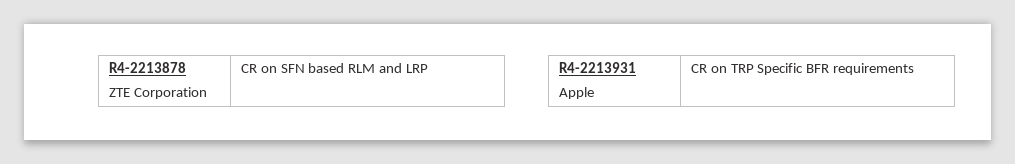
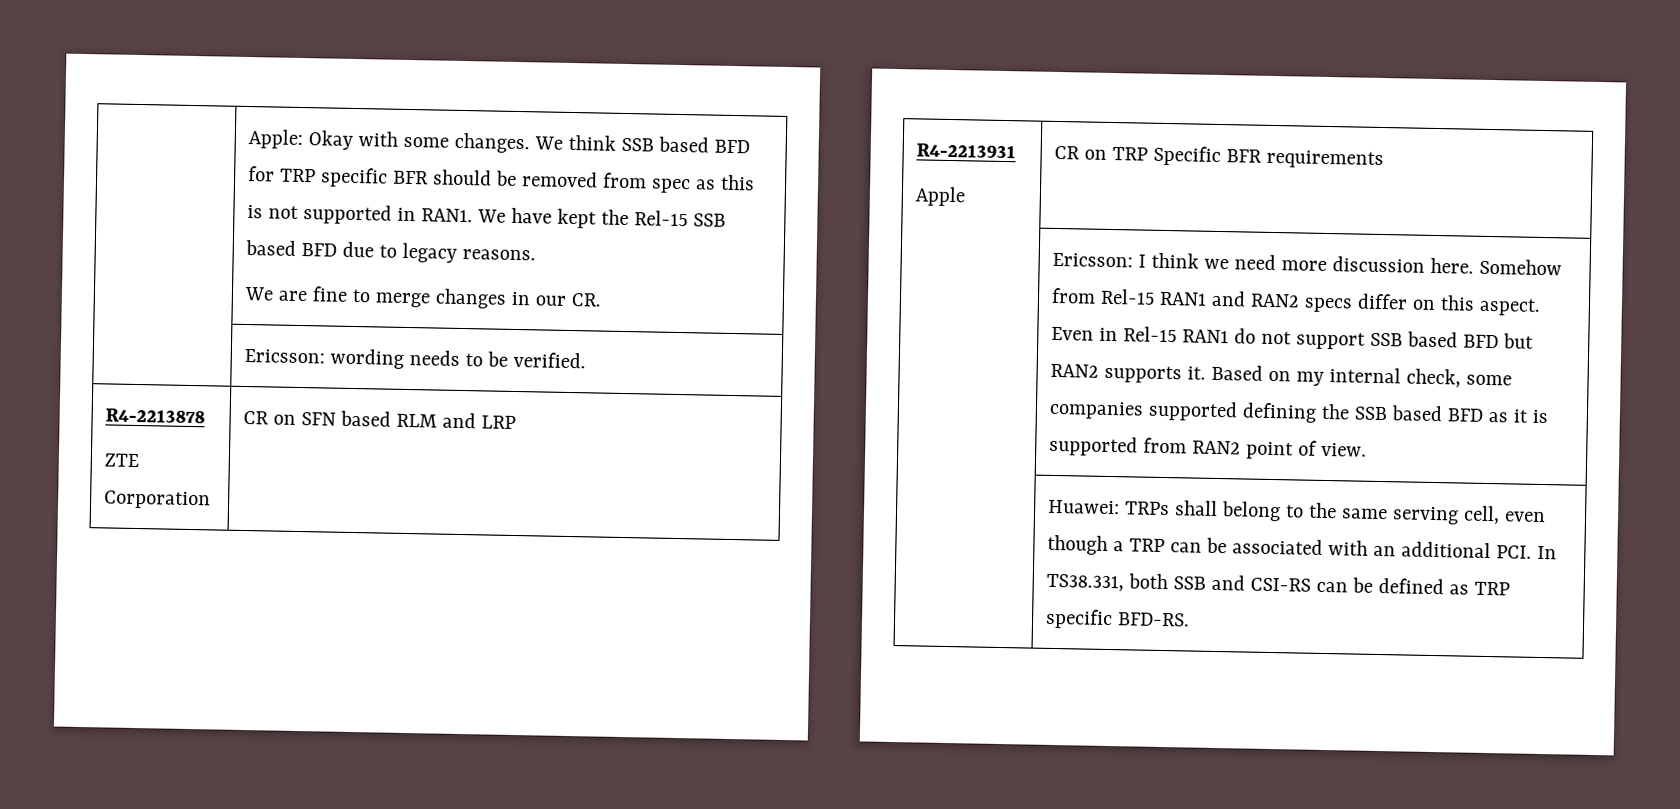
(108, 67) none -> [248,129,750,154] [248,166,755,194] [247,204,726,229] [245,239,536,263] [244,286,602,309] [244,348,586,369] | Apple: Okay with some changes. We think SSB based BFD for TRP specific BFR should be removed from spec as this is not supported in RAN1. We have kept the Rel-15 SSB based BFD due to legacy reasons. // We are fine to merge changes in our CR. // | Ericsson: wording needs to be verified. //
(915, 69) none -> [1052,252,1562,276] [1051,287,1541,316] [1051,326,1534,350] [1050,363,1512,388] [1049,400,1549,424] [1049,435,1367,460] [1048,499,1546,525] [1047,534,1557,560] [1046,573,1510,596] [1045,608,1191,630] // | Ericsson: I think we need more discussion here. Somehow from Rel-15 RAN1 and RAN2 specs differ on this aspect. Even in Rel-15 RAN1 do not support SSB based BFD but RAN2 supports it. Based on my internal check, some companies supported defining the SSB based BFD as it is supported from RAN2 point of view. // | Huawei: TRPs shall belong to the same serving cell, even though a TRP can be associated with an additional PCI. In TS38.331, both SSB and CSI-RS can be defined as TRP specific BFD-RS.

